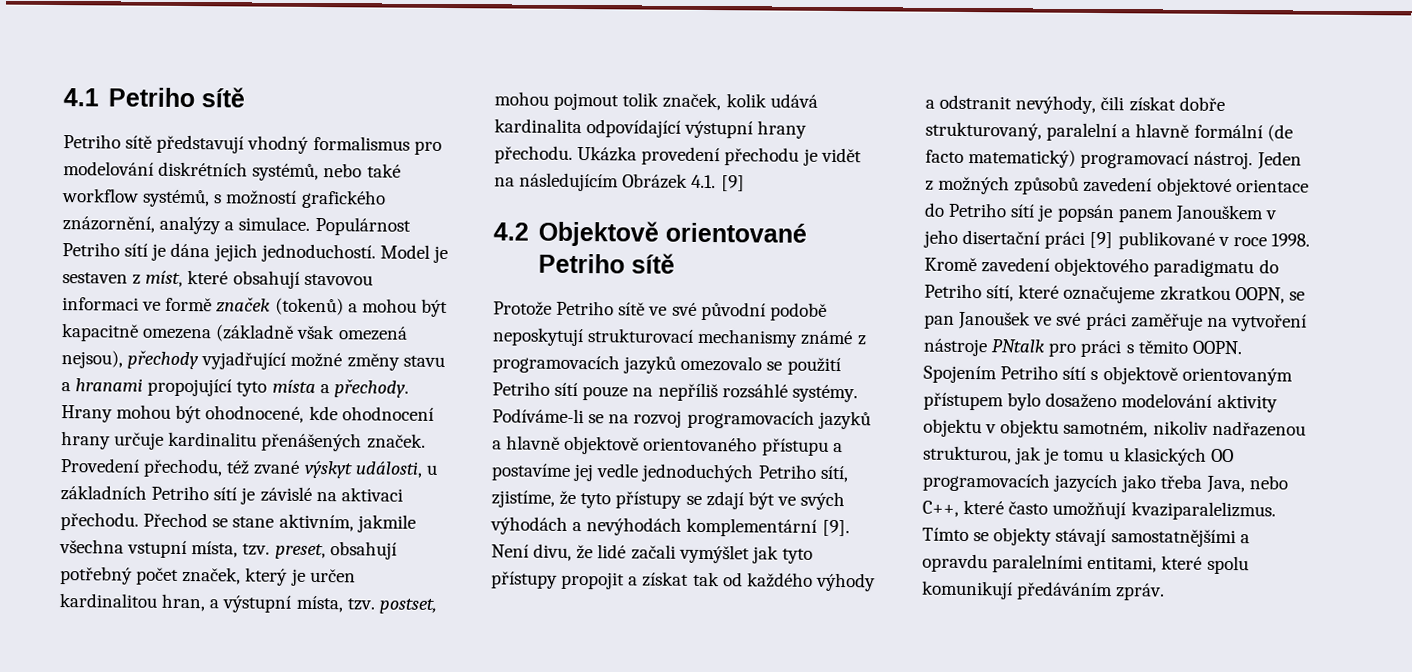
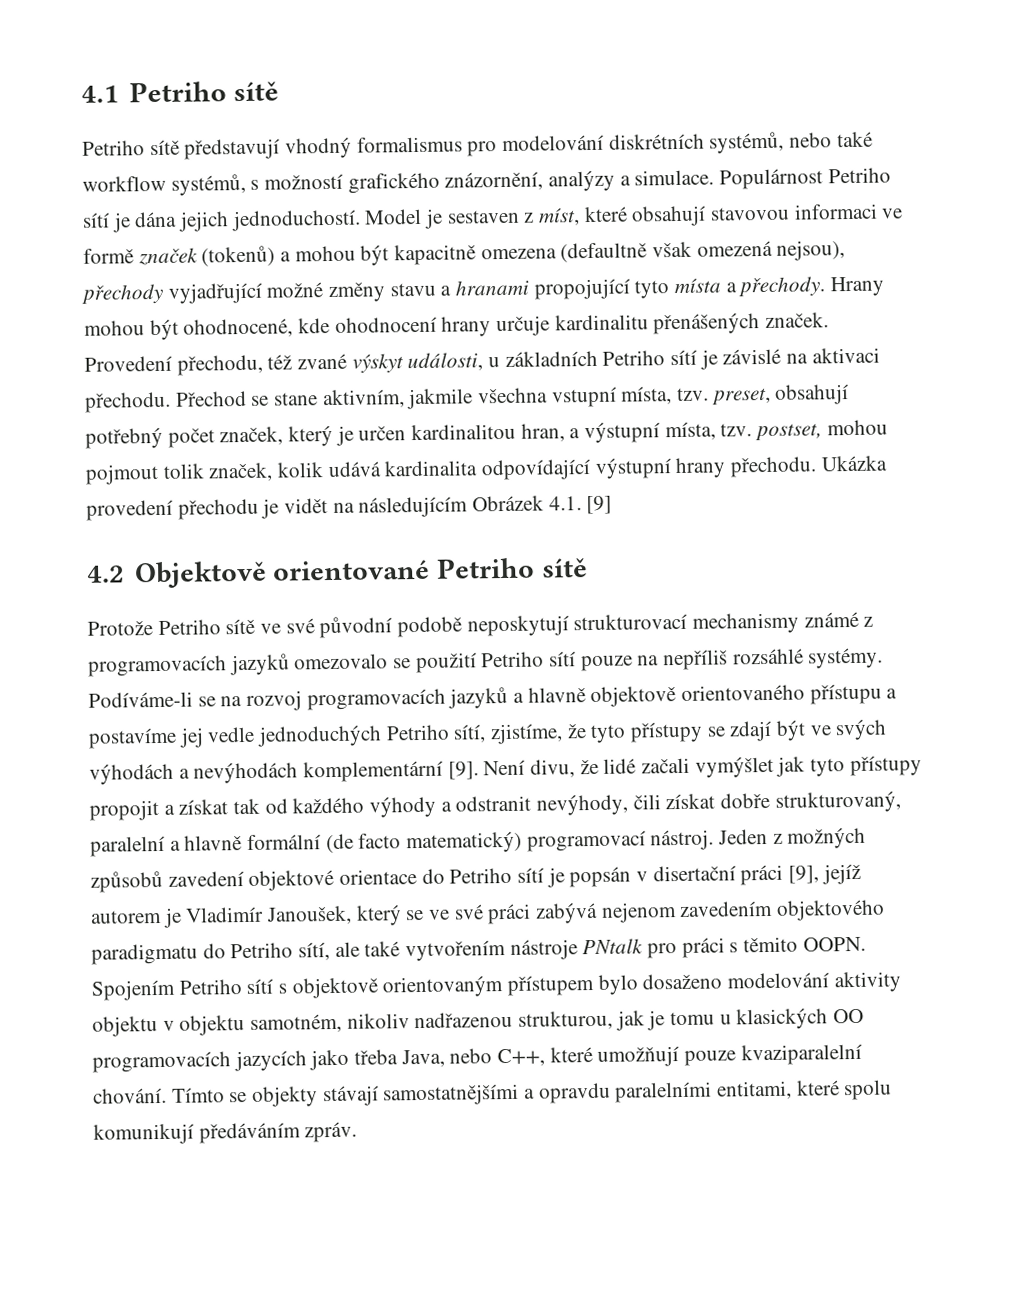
[215,324,295,342] (základně -> [560,242,648,263] (defaultně
[1117,204,1277,224] [923,229,1310,250] [924,257,1051,273] panem Janouškem v jeho disertační práci [9] publikované v roce 1998. Kromě zavedení -> [636,863,861,886] [90,900,774,928] v disertační práci [9], jejíž autorem je Vladimír Janoušek, který se ve své práci zabývá nejenom zavedením
[1018,284,1305,304] [924,310,1307,332] které označujeme zkratkou OOPN, se pan Janoušek ve své práci zaměřuje na vytvoření -> [334,940,507,962] ale také vytvořením
[1008,501,1276,521] často umožňují kvaziparalelizmus. -> [597,1043,862,1067] [93,1087,167,1104] umožňují pouze kvaziparalelní chování.

